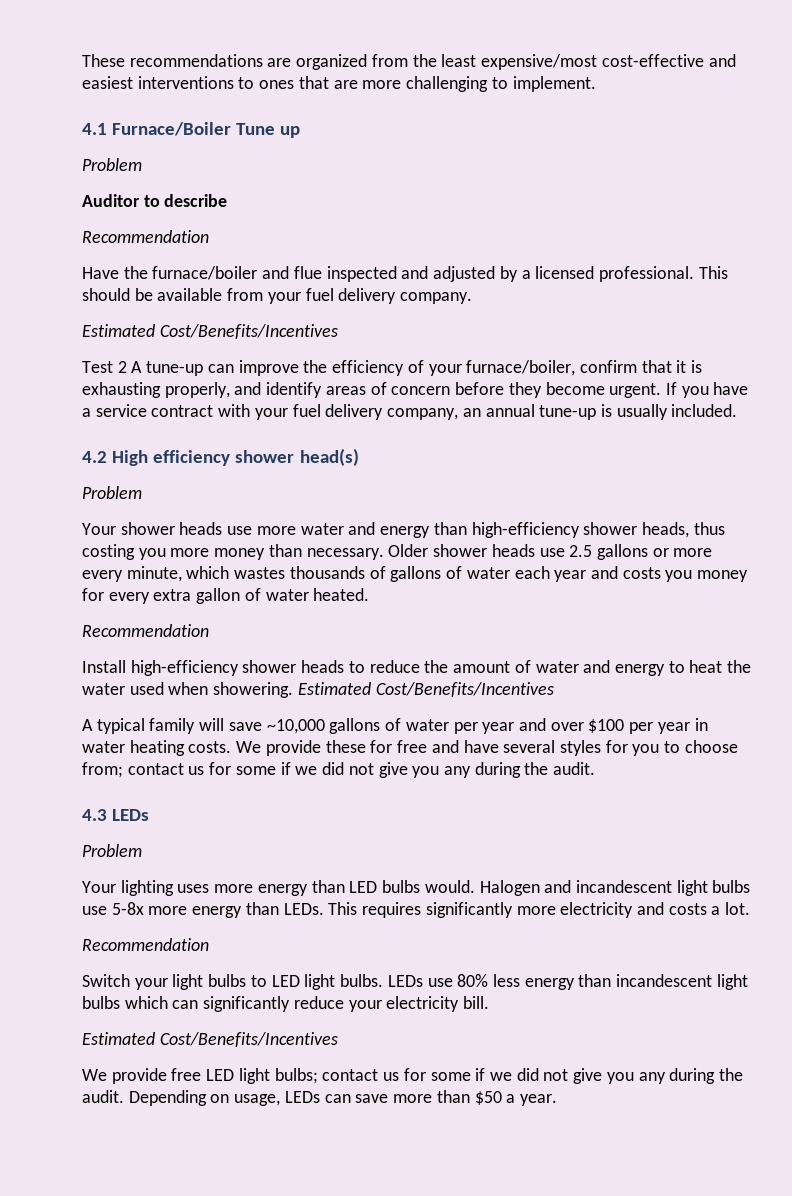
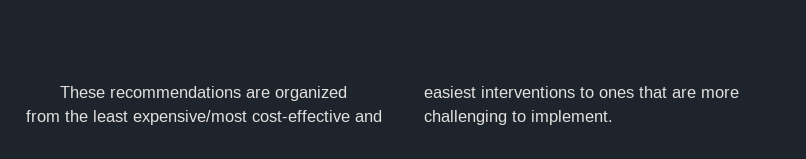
[82,122,301,138] [82,158,142,171] [82,194,228,207] [82,230,209,243] [82,266,728,282] [82,288,473,304] [82,324,338,339] [82,360,703,376] [82,382,749,398] [82,404,738,420] [82,448,359,466] [82,486,142,499] [82,522,725,538] [82,544,713,560] [82,566,749,582] [82,588,370,604] [82,624,209,637] [82,660,752,676] [82,682,554,698] [82,718,708,734] [82,740,738,756] [82,762,596,778] [82,809,150,821] [82,844,142,857] [82,880,751,896] [82,902,751,918] [82,938,209,951] [82,974,748,990] [82,996,490,1012] [82,1032,338,1047] [82,1068,744,1084] [82,1090,557,1106] // 4.1 Furnace/Boiler Tune up // Problem // Auditor to describe // Recommendation // Have the furnace/boiler and flue inspected and adjusted by a licensed professional. This should be available from your fuel delivery company. // Estimated Cost/Benefits/Incentives // Test 2 A tune-up can improve the efficiency of your furnace/boiler, confirm that it is exhausting properly, and identify areas of concern before they become urgent. If you have a service contract with your fuel delivery company, an annual tune-up is usually included. // 4.2 High efficiency shower head(s) // Problem // Your shower heads use more water and energy than high-efficiency shower heads, thus costing you more money than necessary. Older shower heads use 2.5 gallons or more every minute, which wastes thousands of gallons of water each year and costs you money for every extra gallon of water heated. // Recommendation // Install high-efficiency shower heads to reduce the amount of water and energy to heat the water used when showering. Estimated Cost/Benefits/Incentives // A typical family will save ~10,000 gallons of water per year and over $100 per year in water heating costs. We provide these for free and have several styles for you to choose from; contact us for some if we did not give you any during the audit. // 4.3 LEDs // Problem // Your lighting uses more energy than LED bulbs would. Halogen and incandescent light bulbs use 5-8x more energy than LEDs. This requires significantly more electricity and costs a lot. // Recommendation // Switch your light bulbs to LED light bulbs. LEDs use 80% less energy than incandescent light bulbs which can significantly reduce your electricity bill. // Estimated Cost/Benefits/Incentives // We provide free LED light bulbs; contact us for some if we did not give you any during the audit. Depending on usage, LEDs can save more than $50 a year. -> (613, 117) none

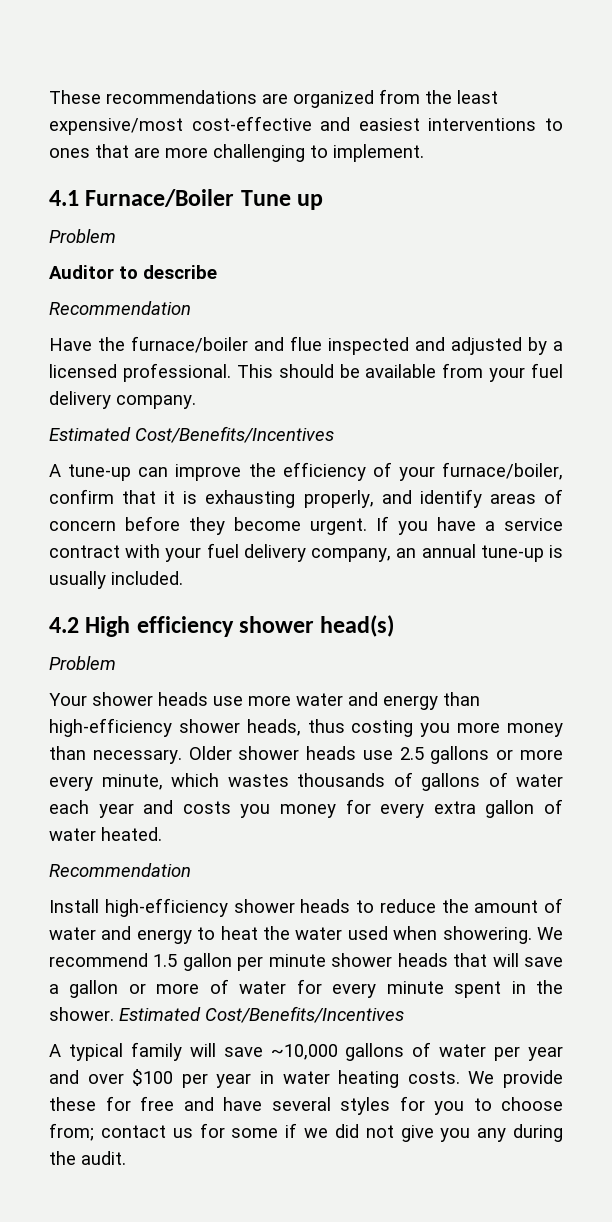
(613, 117) none -> [49,189,324,210] [49,229,116,243] [49,265,217,279] [49,301,191,315] [49,336,563,355] [49,363,563,382] [49,391,196,409] [49,426,334,443] [49,462,563,481] [49,489,563,508] [49,516,563,535] [49,543,563,562] [49,571,183,589] [49,615,395,637] [49,656,116,670] [49,692,480,710] [49,718,563,737] [49,746,563,764] [49,772,563,791] [49,799,564,818] [49,827,162,841] [49,863,191,877] [49,898,563,917] [49,926,563,944] [49,953,564,971] [49,979,563,998] [49,1006,404,1023] [49,1042,563,1061] [49,1069,563,1088] [49,1096,563,1115] [49,1123,563,1142] [49,1151,126,1165] // 4.1 Furnace/Boiler Tune up // Problem // Auditor to describe // Recommendation // Have the furnace/boiler and flue inspected and adjusted by a licensed professional. This should be available from your fuel delivery company. // Estimated Cost/Benefits/Incentives // A tune-up can improve the efficiency of your furnace/boiler, confirm that it is exhausting properly, and identify areas of concern before they become urgent. If you have a service contract with your fuel delivery company, an annual tune-up is usually included. // 4.2 High efficiency shower head(s) // Problem // Your shower heads use more water and energy than high-efficiency shower heads, thus costing you more money than necessary. Older shower heads use 2.5 gallons or more every minute, which wastes thousands of gallons of water each year and costs you money for every extra gallon of water heated. // Recommendation // Install high-efficiency shower heads to reduce the amount of water and energy to heat the water used when showering. We recommend 1.5 gallon per minute shower heads that will save a gallon or more of water for every minute spent in the shower. Estimated Cost/Benefits/Incentives // A typical family will save ~10,000 gallons of water per year and over $100 per year in water heating costs. We provide these for free and have several styles for you to choose from; contact us for some if we did not give you any during the audit.

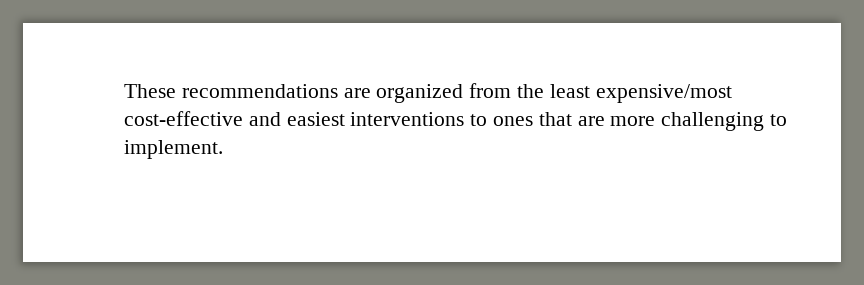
[49,189,324,210] [49,229,116,243] [49,265,217,279] [49,301,191,315] [49,336,563,355] [49,363,563,382] [49,391,196,409] [49,426,334,443] [49,462,563,481] [49,489,563,508] [49,516,563,535] [49,543,563,562] [49,571,183,589] [49,615,395,637] [49,656,116,670] [49,692,480,710] [49,718,563,737] [49,746,563,764] [49,772,563,791] [49,799,564,818] [49,827,162,841] [49,863,191,877] [49,898,563,917] [49,926,563,944] [49,953,564,971] [49,979,563,998] [49,1006,404,1023] [49,1042,563,1061] [49,1069,563,1088] [49,1096,563,1115] [49,1123,563,1142] [49,1151,126,1165] // 4.1 Furnace/Boiler Tune up // Problem // Auditor to describe // Recommendation // Have the furnace/boiler and flue inspected and adjusted by a licensed professional. This should be available from your fuel delivery company. // Estimated Cost/Benefits/Incentives // A tune-up can improve the efficiency of your furnace/boiler, confirm that it is exhausting properly, and identify areas of concern before they become urgent. If you have a service contract with your fuel delivery company, an annual tune-up is usually included. // 4.2 High efficiency shower head(s) // Problem // Your shower heads use more water and energy than high-efficiency shower heads, thus costing you more money than necessary. Older shower heads use 2.5 gallons or more every minute, which wastes thousands of gallons of water each year and costs you money for every extra gallon of water heated. // Recommendation // Install high-efficiency shower heads to reduce the amount of water and energy to heat the water used when showering. We recommend 1.5 gallon per minute shower heads that will save a gallon or more of water for every minute spent in the shower. Estimated Cost/Benefits/Incentives // A typical family will save ~10,000 gallons of water per year and over $100 per year in water heating costs. We provide these for free and have several styles for you to choose from; contact us for some if we did not give you any during the audit. -> (223, 149) none

